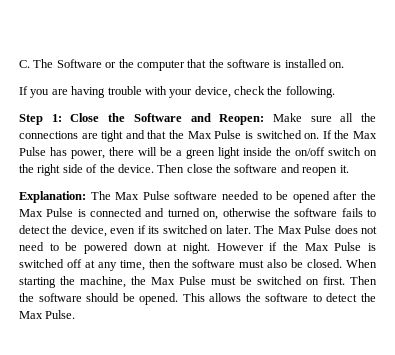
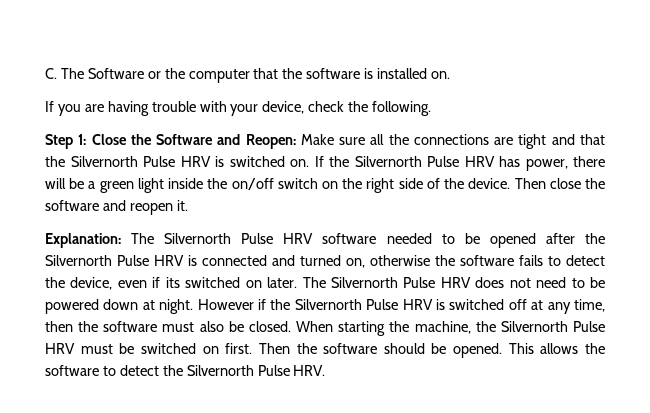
[187,130,242,139] Max Pulse -> [70,156,211,167] Silvernorth Pulse HRV
[353,131,378,139] [19,147,46,156] Max Pulse -> [354,156,495,167] Silvernorth Pulse HRV
[115,191,170,200] Max Pulse -> [164,233,314,244] Silvernorth Pulse HRV
[19,208,74,217] Max Pulse -> [45,255,184,266] Silvernorth Pulse HRV
[277,225,332,234] Max Pulse -> [330,277,471,288] Silvernorth Pulse HRV
[304,242,362,251] Max Pulse -> [294,299,433,310] Silvernorth Pulse HRV
[151,276,206,285] Max Pulse -> [500,321,605,332] [45,343,75,354] Silvernorth Pulse HRV
[19,310,76,319] Max Pulse. -> [186,365,326,376] Silvernorth Pulse HRV.

